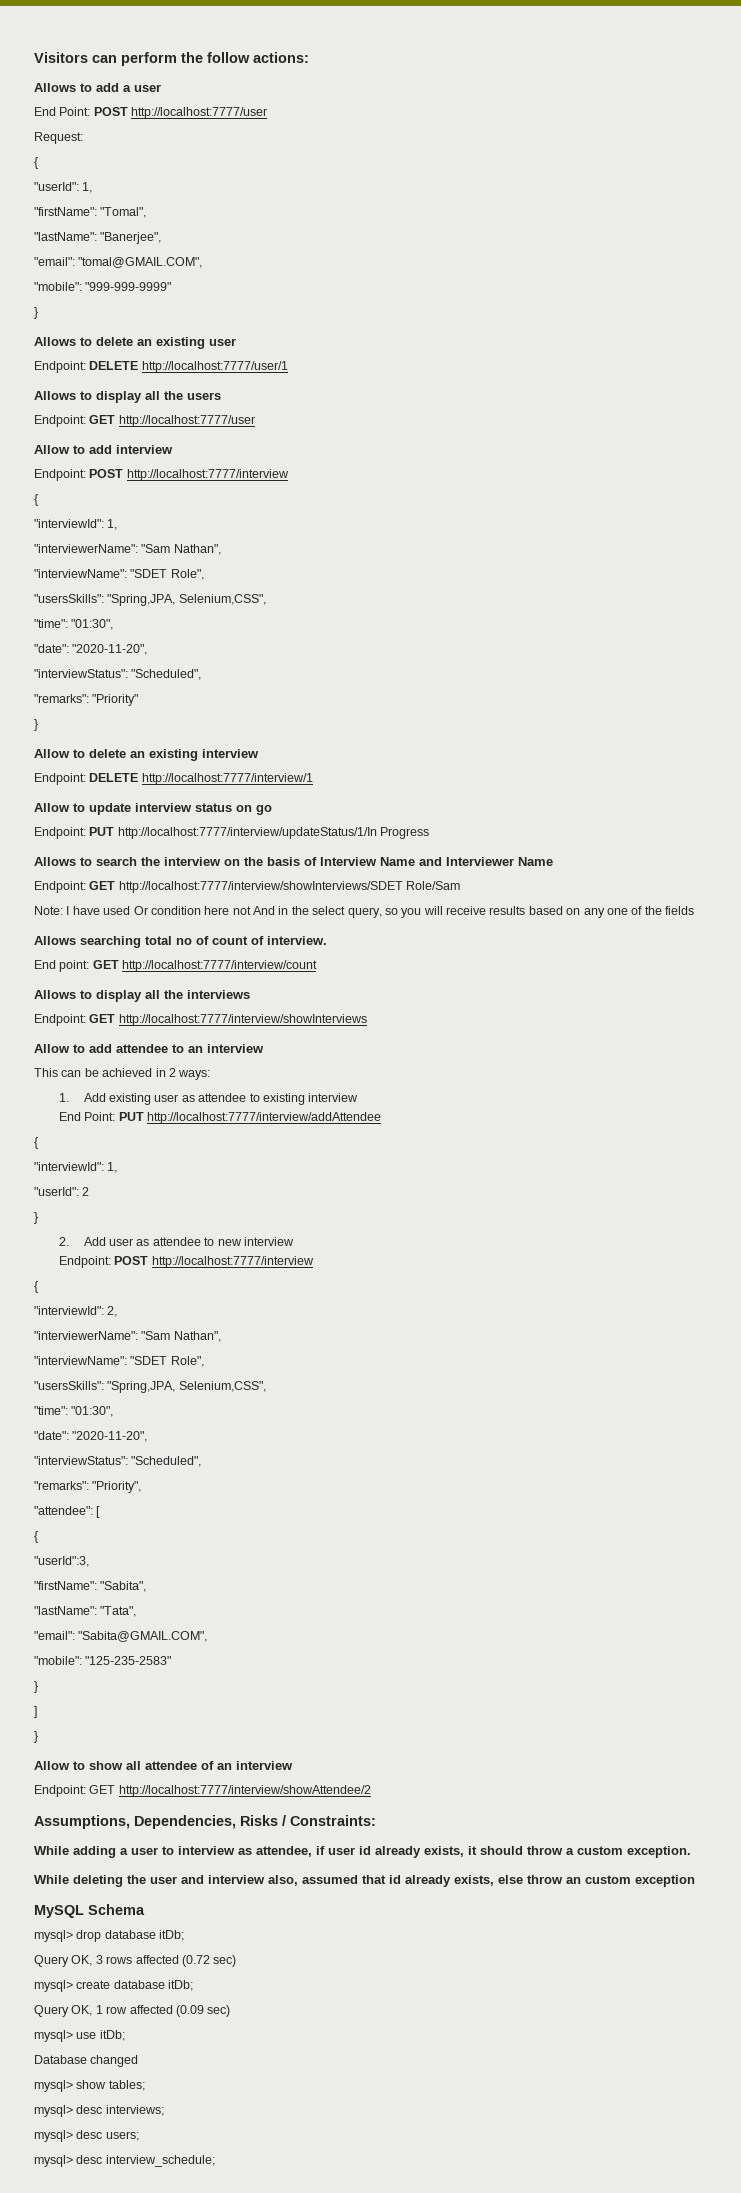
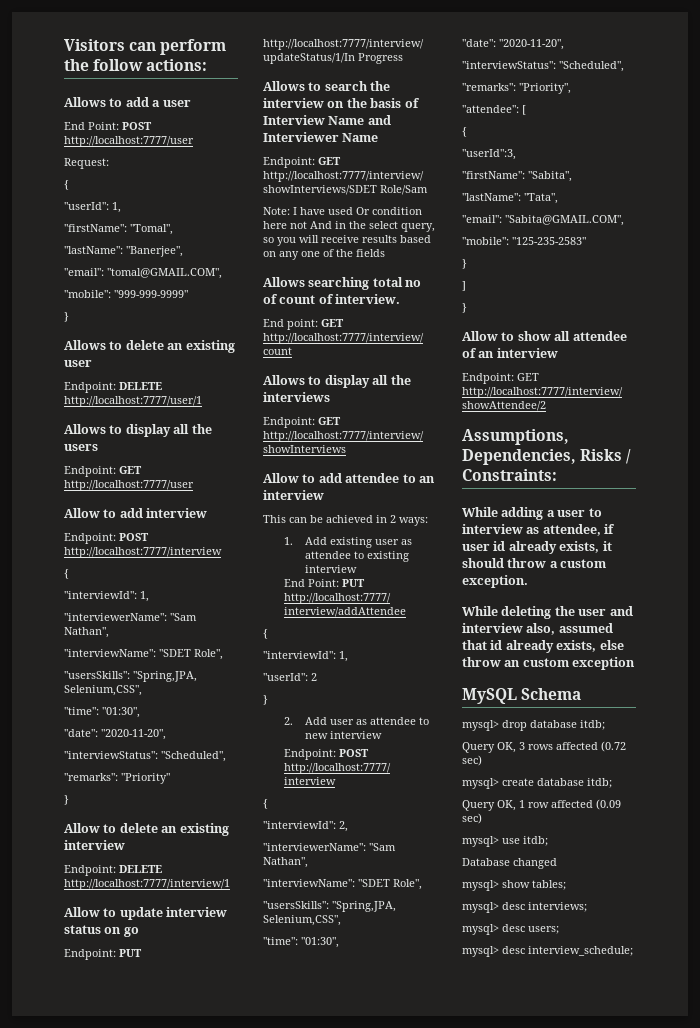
[159,1930,185,1941] itDb; -> [580,720,605,730] itdb;
[168,1980,194,1991] itDb; -> [587,778,612,788] itdb;
[99,2030,125,2041] itDb; -> [523,836,548,846] itdb;

